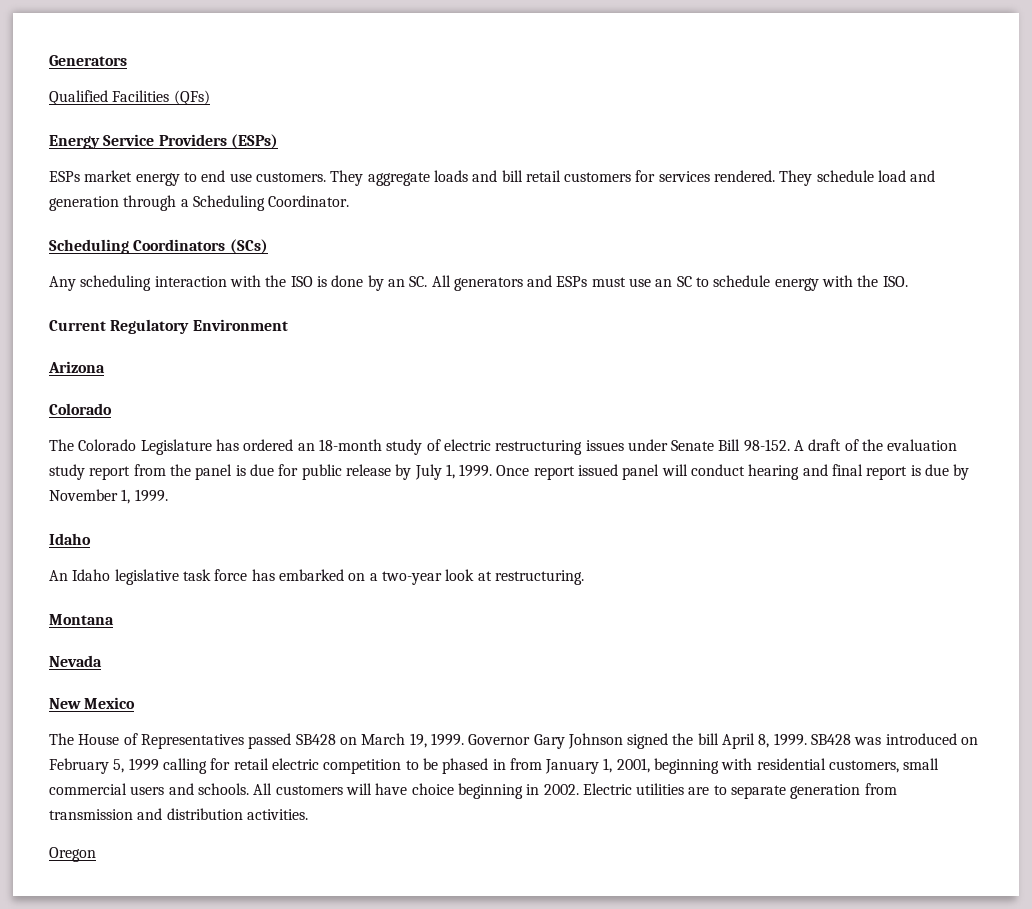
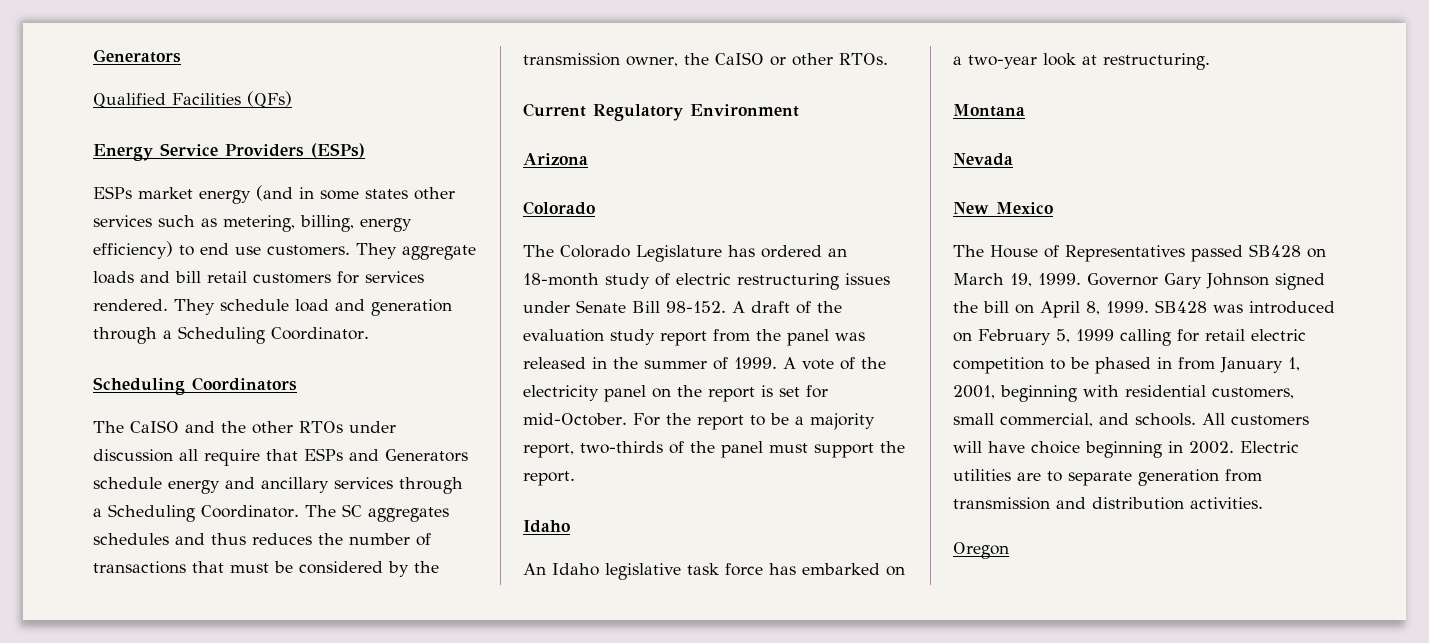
(180, 179) none -> [256,185,455,201] [93,215,412,232] [93,241,173,259] (and in some states other services such as metering, billing, energy efficiency)
[229,239,268,254] [49,275,908,291] (SCs) // Any scheduling interaction with the ISO is done by an SC. All generators and ESPs must use an SC to schedule energy with the ISO. -> [93,420,396,434] [93,448,468,466] [93,477,463,494] [93,504,449,522] [93,533,431,546] [93,561,439,577] [523,52,888,67] // The CaISO and the other RTOs under discussion all require that ESPs and Generators schedule energy and ancillary services through a Scheduling Coordinator. The SC aggregates schedules and thus reduces the number of transactions that must be considered by the transmission owner, the CaISO or other RTOs.
[235,464,970,480] [49,489,168,504] is due for public release by July 1, 1999. Once report issued panel will conduct hearing and final report is due by November 1, 1999. -> [835,332,865,341] [523,357,886,370] [523,385,828,402] [523,413,875,430] [523,441,905,458] [523,471,575,486] was released in the summer of 1999. A vote of the electricity panel on the report is set for mid-October. For the report to be a majority report, two-thirds of the panel must support the report.
(719, 739) none -> [1015,304,1034,314] on
[49,783,165,795] commercial users -> [1000,413,1093,427] commercial,

